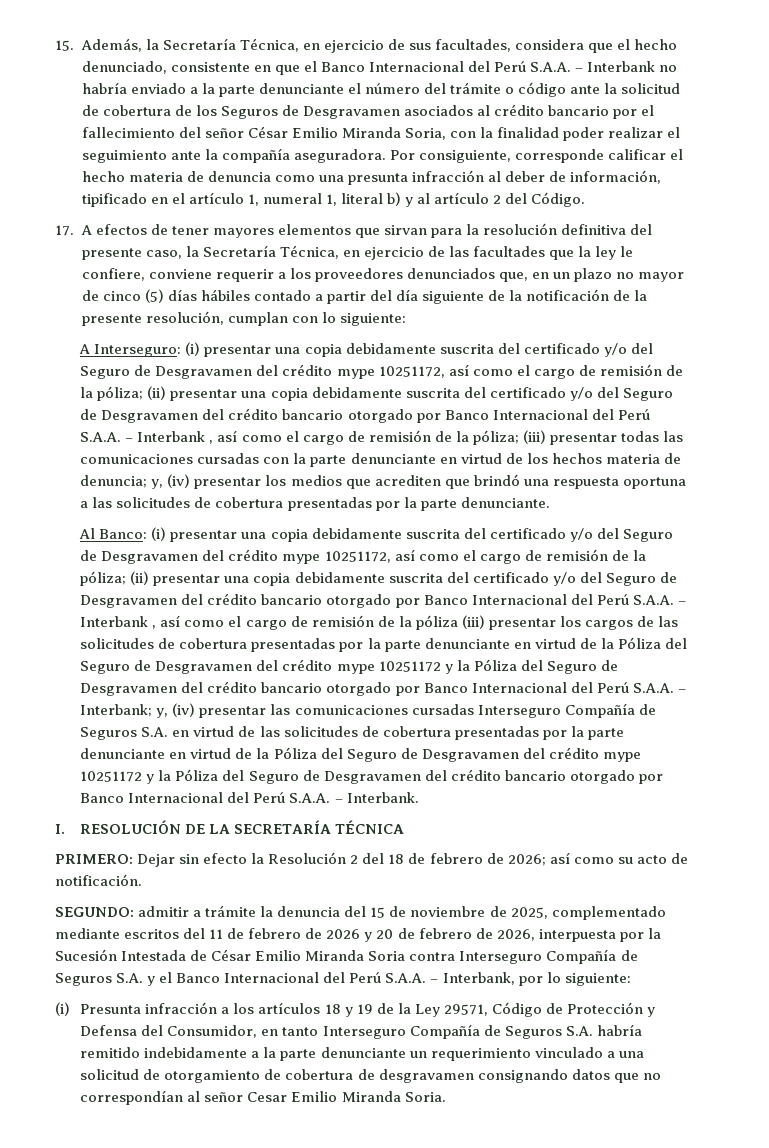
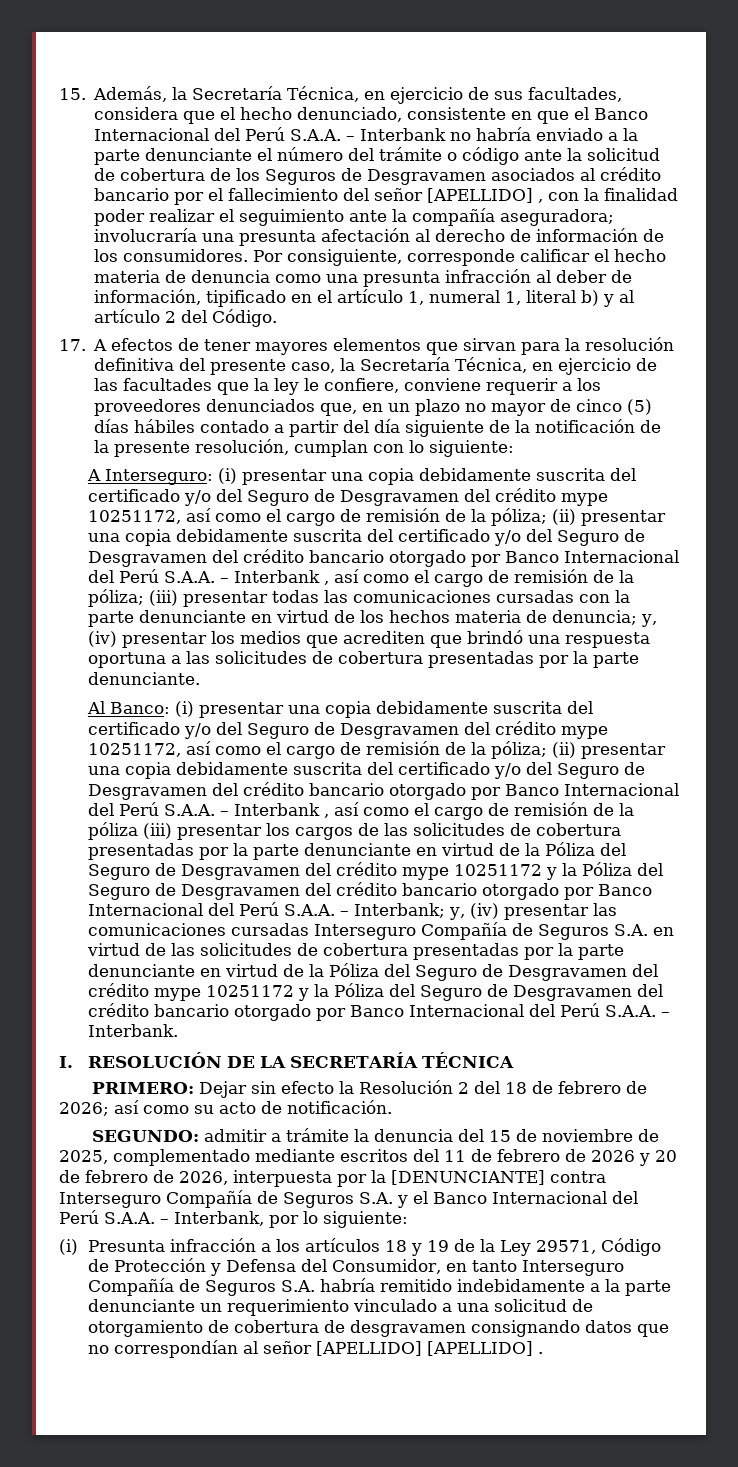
[247,126,446,140] César Emilio Miranda Soria, -> [427,188,544,203] [APELLIDO] ,
[293,149,386,163] aseguradora. -> [500,209,615,226] [94,228,665,246] [94,249,249,262] aseguradora; involucraría una presunta afectación al derecho de información de los consumidores.
[55,949,406,961] Sucesión Intestada de César Emilio Miranda Soria -> [391,1170,545,1185] [DENUNCIANTE]
[247,1091,446,1102] Cesar Emilio Miranda Soria. -> [315,1341,543,1356] [APELLIDO] [APELLIDO] .

